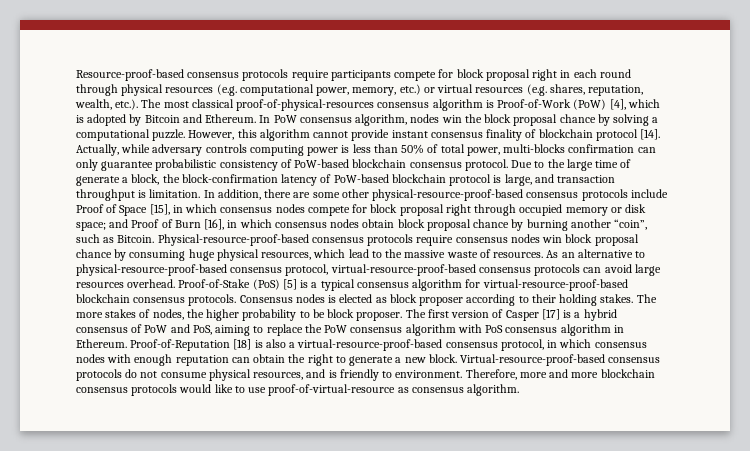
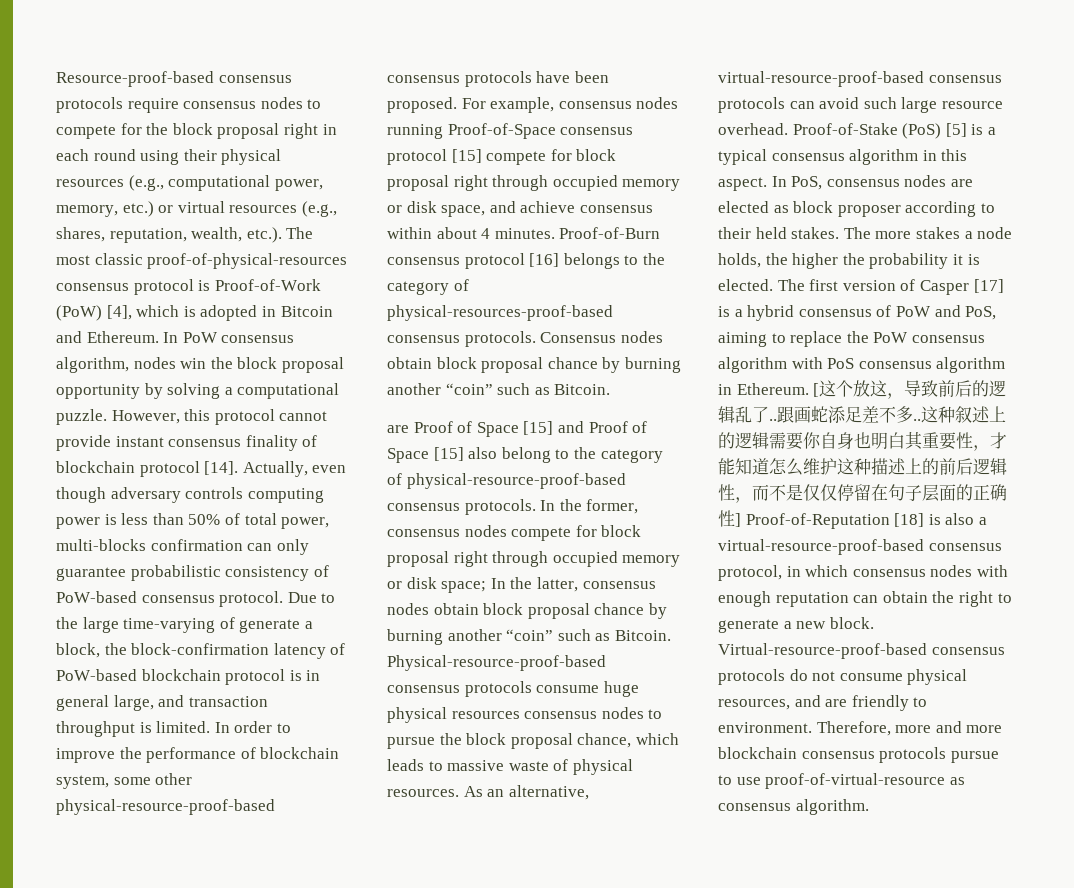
[330,69,454,81] participants compete for -> [183,97,322,109] [56,123,169,139] consensus nodes to compete for the
[76,84,237,96] through physical resources (e.g. -> [140,149,282,165] [56,175,164,191] using their physical resources (e.g.,
[526,84,547,96] (e.g. -> [301,201,337,217] (e.g.,
[191,99,234,108] classical -> [94,253,143,265] classic
[432,99,483,111] algorithm -> [133,279,194,295] protocol
[129,114,142,126] by -> [261,306,276,317] in
[559,114,596,123] chance -> [56,384,140,399] opportunity
[259,129,310,141] algorithm -> [214,409,275,425] protocol
[121,144,151,153] while -> [312,465,347,473] [56,487,106,503] even though
[352,159,407,168] blockchain -> (137, 597) none
[595,160,619,168] time -> [123,618,216,633] time-varying
(502, 179) none -> [306,670,321,681] [56,695,109,711] in general
[149,189,311,200] limitation. In addition, there are -> [156,721,291,733] [56,747,340,763] [56,775,109,789] limited. In order to improve the performance of blockchain system,
[630,189,668,198] [76,204,218,216] include Proof of Space [15], in which -> [536,71,609,83] [387,97,679,113] [387,123,634,139] [387,149,617,165] [387,175,681,191] [387,201,653,217] [387,227,661,239] [387,253,665,269] [387,279,469,295] [387,305,613,321] [387,331,663,347] [387,357,681,373] [387,383,611,395] [387,421,648,437] [387,447,663,463] [387,473,626,489] [387,499,639,515] have been proposed. For example, consensus nodes running Proof-of-Space consensus protocol [15] compete for block proposal right through occupied memory or disk space, and achieve consensus within about 4 minutes. Proof-of-Burn consensus protocol [16] belongs to the category of physical-resources-proof-based consensus protocols. Consensus nodes obtain block proposal chance by burning another “coin” such as Bitcoin. // are Proof of Space [15] and Proof of Space [15] also belong to the category of physical-resource-proof-based consensus protocols. In the former,
[109,219,272,230] and Proof of Burn [16], in which -> [490,577,578,592] In the latter,
[614,219,648,230] “coin”, -> [506,629,554,641] “coin”
[416,234,639,246] [76,249,403,261] require consensus nodes win block proposal chance by consuming huge physical resources, which lead to the -> [536,681,639,697] [387,707,663,723] [387,733,679,749] [387,759,443,771] consume huge physical resources consensus nodes to pursue the block proposal chance, which leads to
(491, 253) none -> [572,759,633,775] physical
[577,249,646,258] [76,264,329,276] alternative to physical-resource-proof-based consensus protocol, -> [508,785,589,800] alternative,
[634,264,661,276] [76,282,124,288] large resources -> [863,97,1003,113] such large resource
[465,279,628,291] [76,294,337,306] for virtual-resource-proof-based blockchain consensus protocols. Consensus nodes is -> [922,149,968,161] [718,175,973,191] in this aspect. In PoS, consensus nodes are
[559,294,598,306] holding -> [755,227,787,239] held
[139,309,403,321] of nodes, the higher probability to be block proposer. -> [964,227,1013,239] [718,253,980,269] [718,279,773,291] a node holds, the higher the probability it is elected.
(127, 343) none -> [813,380,1007,399] [718,406,1006,423] [718,431,1007,451] [718,458,1007,476] [718,484,1007,503] [718,510,741,527] [这个放这，导致前后的逻辑乱了..跟画蛇添足差不多..这种叙述上的逻辑需要你自身也明白其重要性，才能知道怎么维护这种描述上的前后逻辑性，而不是仅仅停留在句子层面的正确性]
[328,370,337,378] is -> [825,699,848,707] are
[179,384,233,393] would like -> [950,751,999,763] pursue

